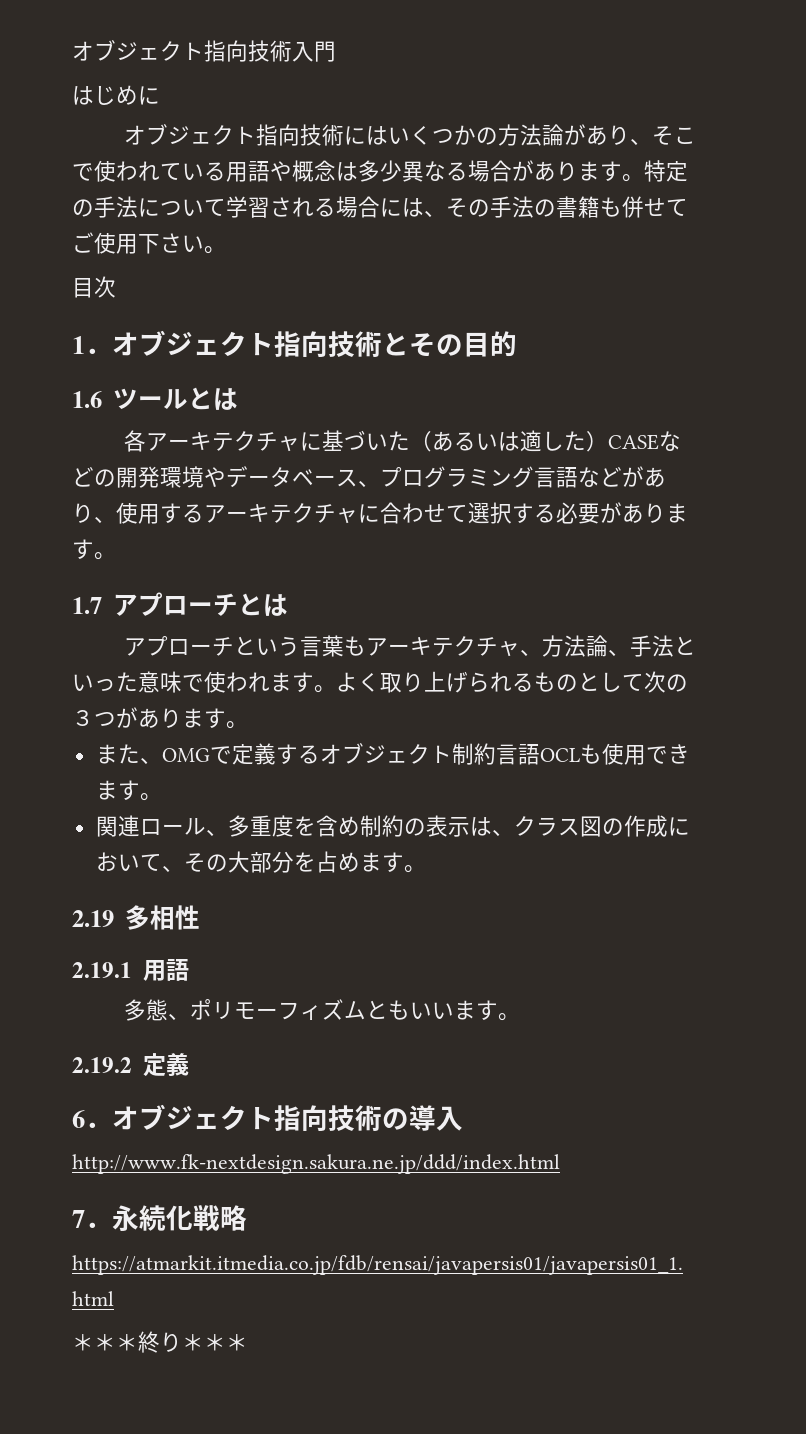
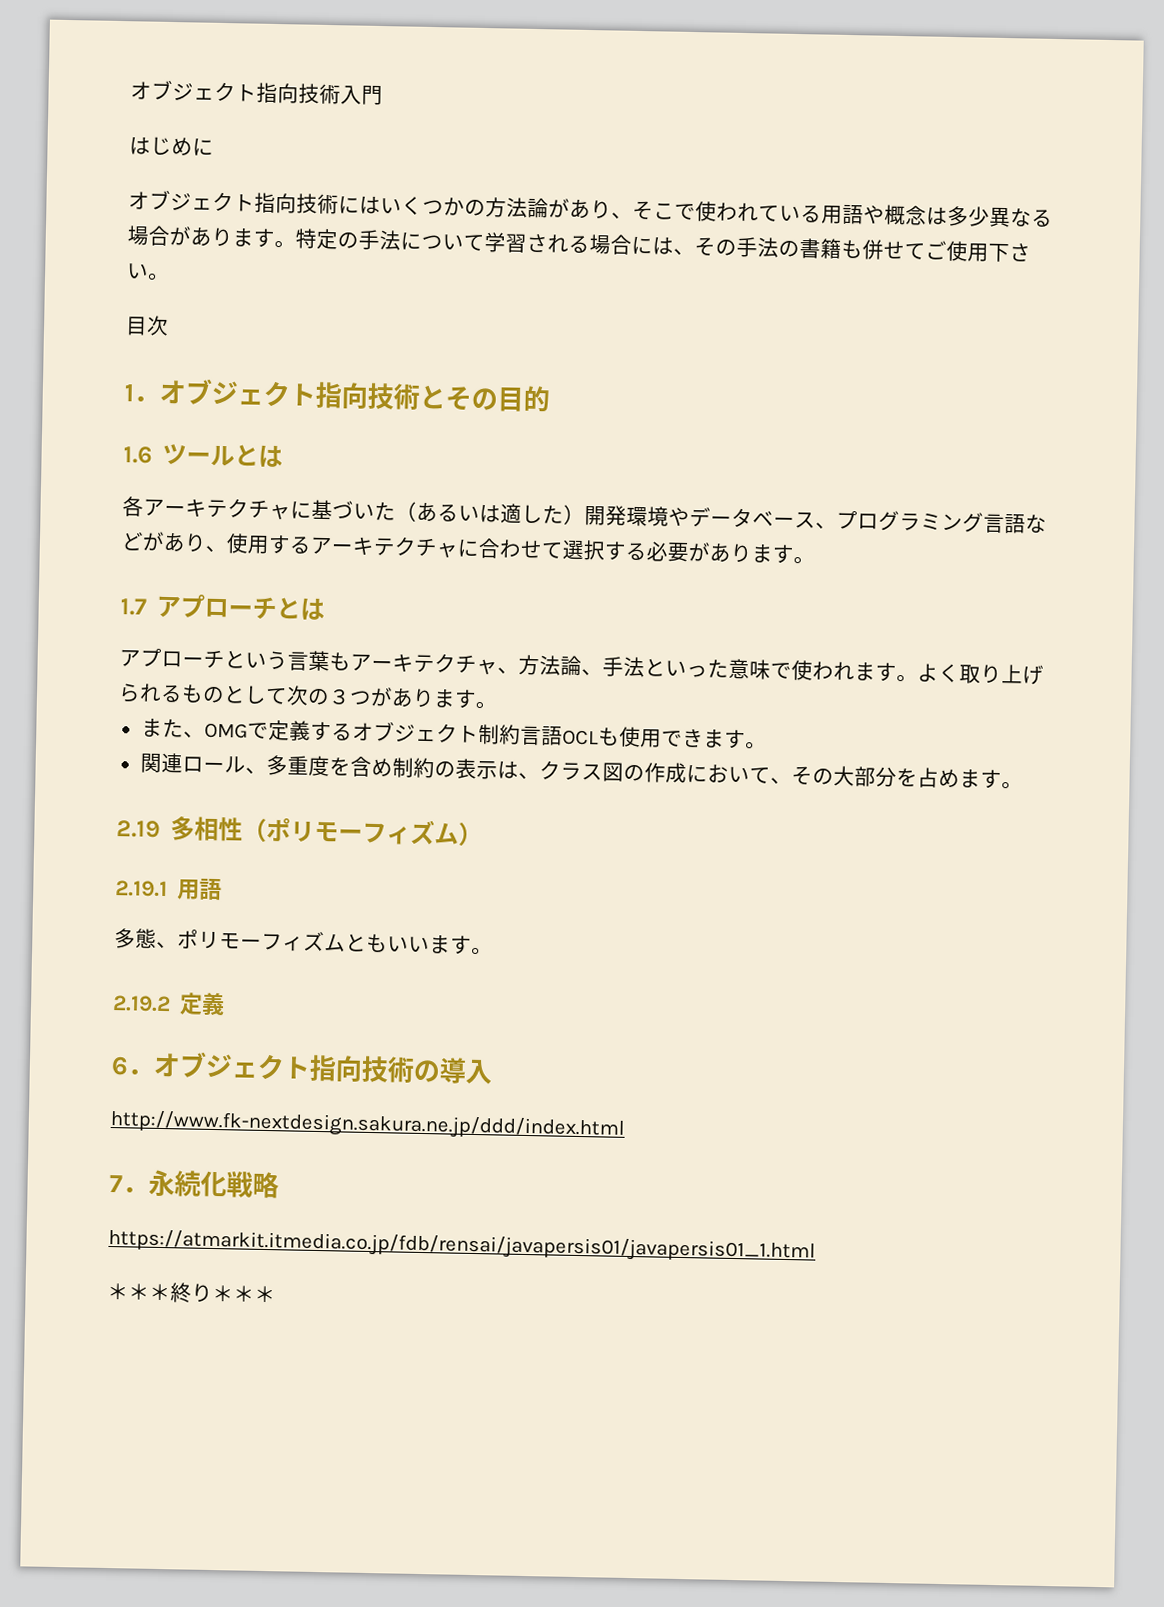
[607,431,681,451] [72,467,116,487] CASEなどの -> (585, 514) none
(200, 917) none -> [242,817,484,847] （ポリモーフィズム）

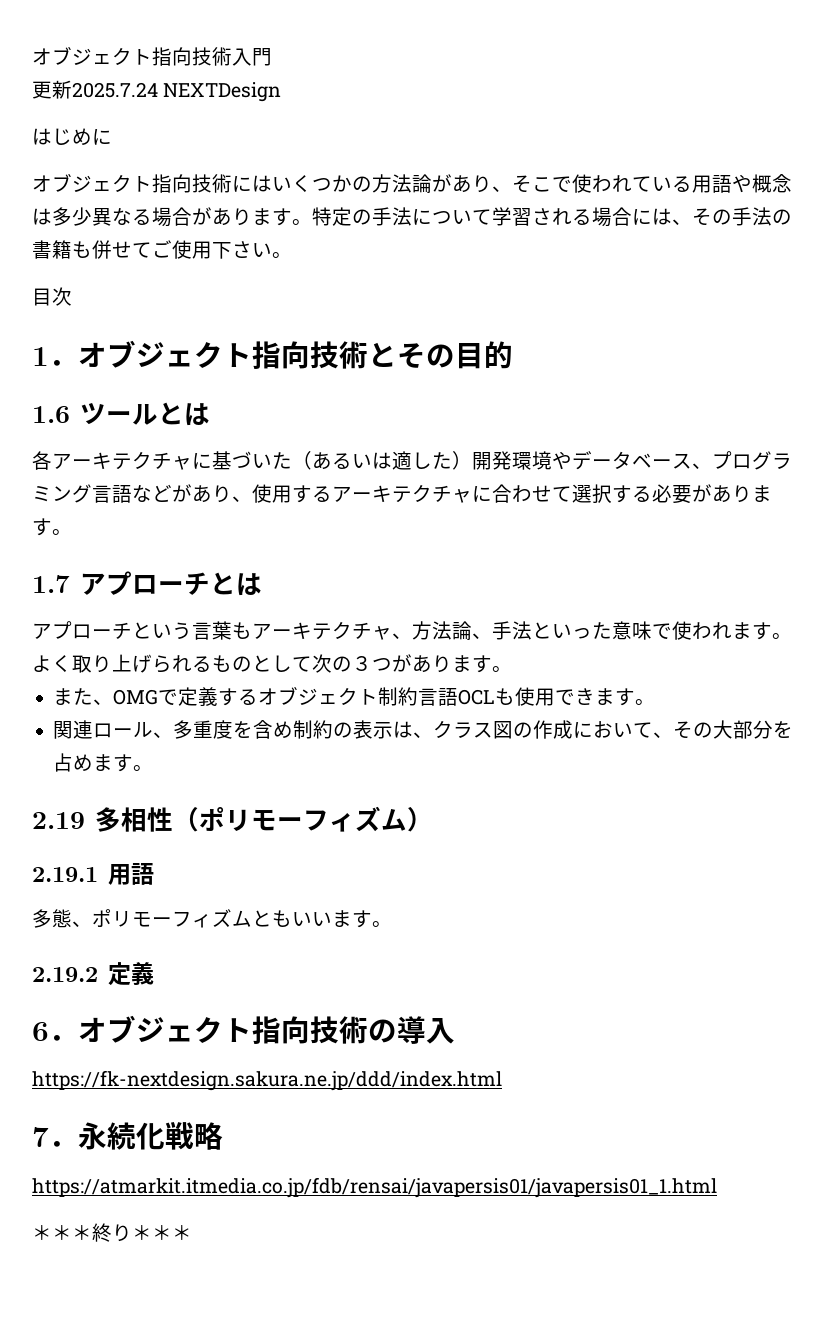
(383, 95) none -> [32,80,282,102] // 更新2025.7.24 NEXTDesign
[110,1110,625,1141] http://www.fk-nextdesign.sakura.ne.jp/ddd/index.html -> [32,1070,502,1091] https://fk-nextdesign.sakura.ne.jp/ddd/index.html

